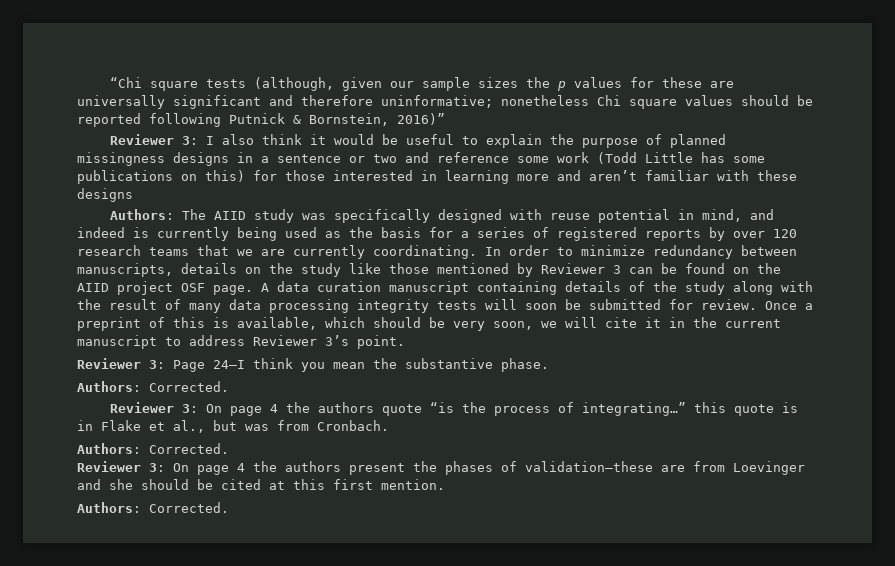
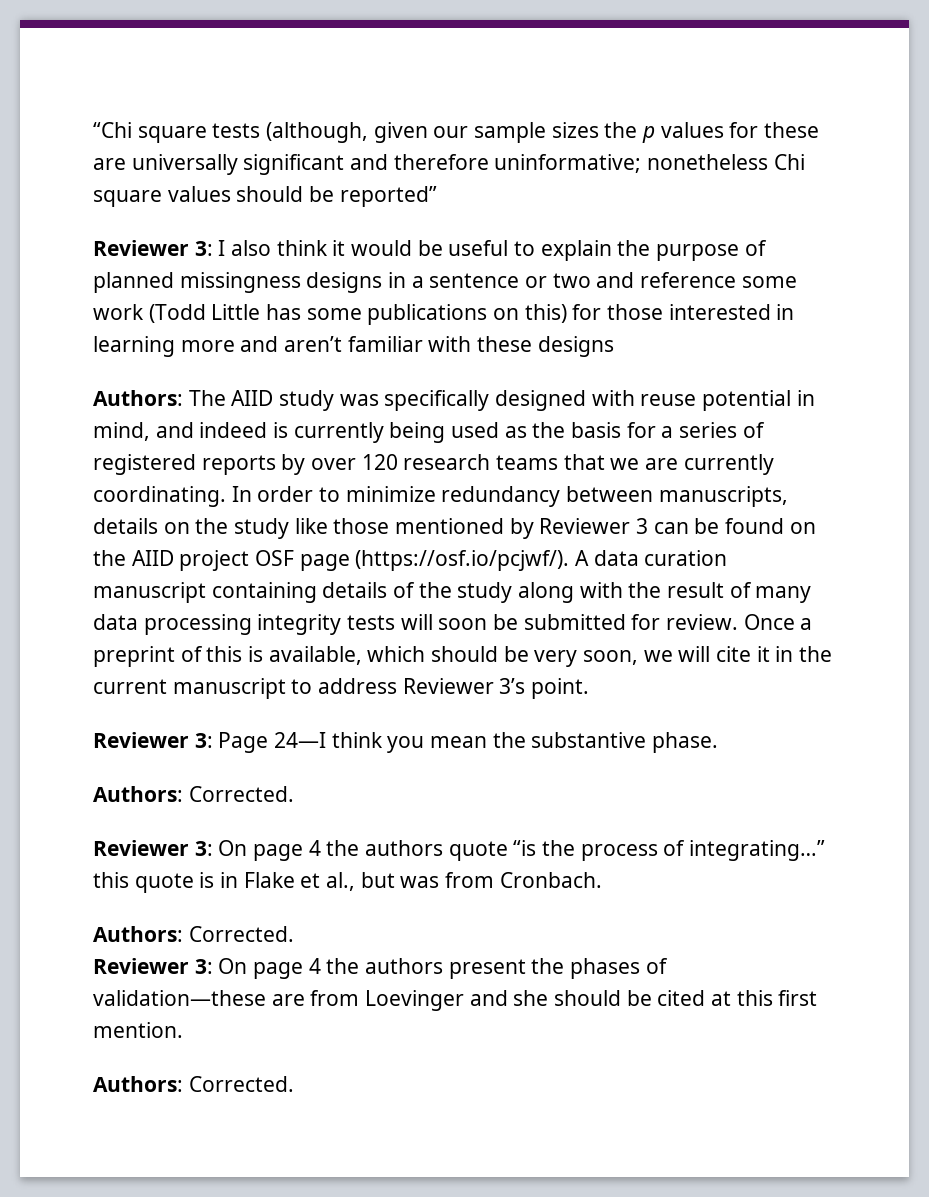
[77,113,445,127] reported following Putnick & Bornstein, 2016)” -> [339,186,437,207] reported”
[213,285,253,295] page. -> [299,550,570,571] page (https://osf.io/pcjwf/).

